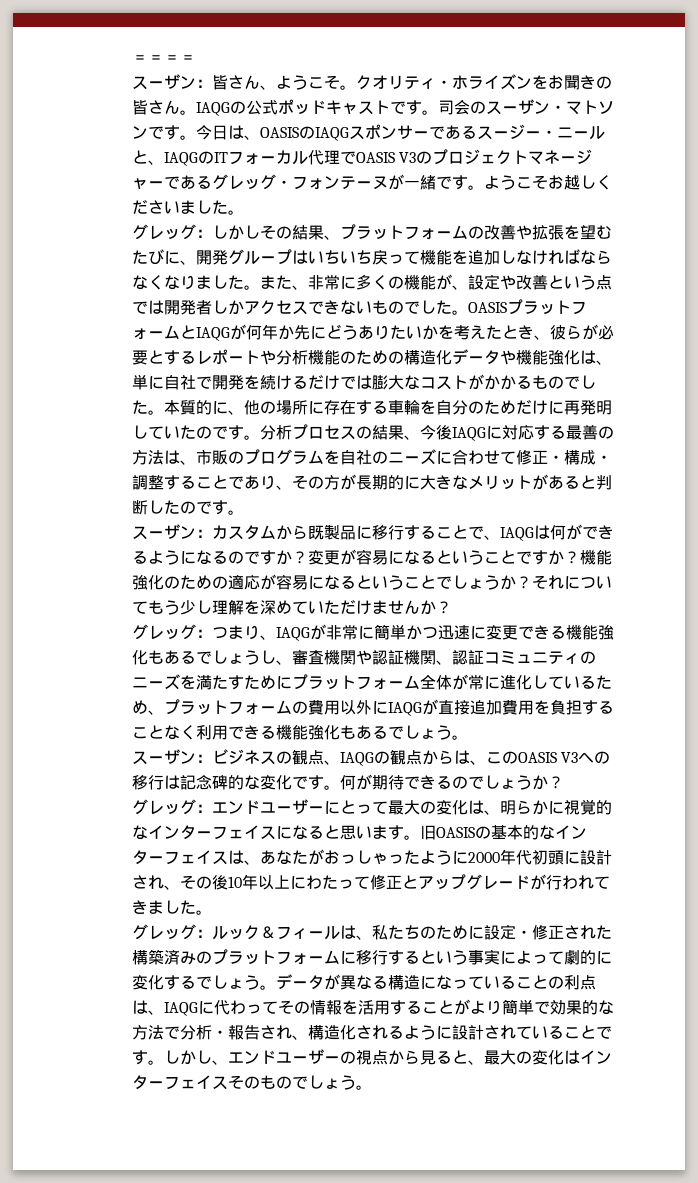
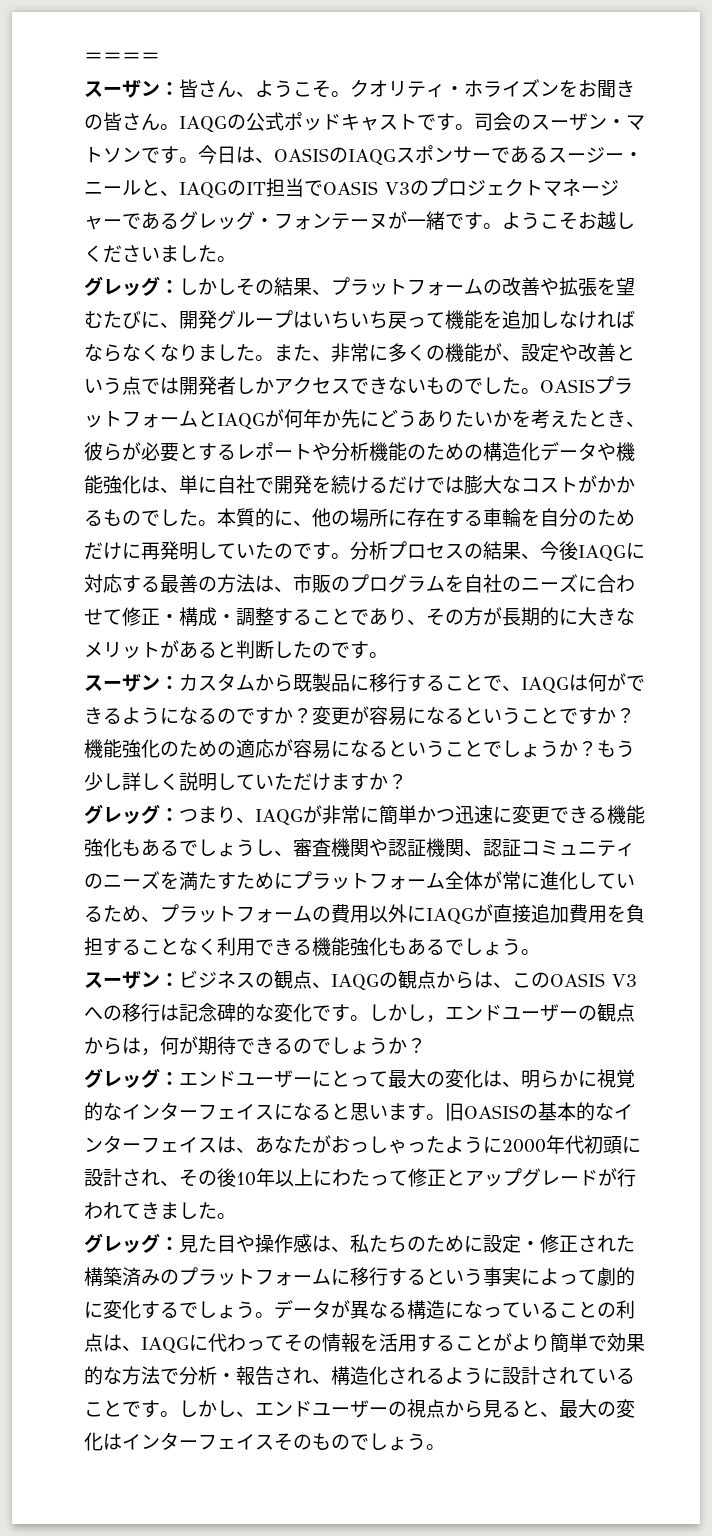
[227,150,340,165] フォーカル代理 -> [265,178,304,197] 担当
[531,575,612,589] [131,600,292,615] それについてもう少し理解を深め -> [596,740,635,758] [83,772,236,791] もう少し詳しく説明し
[387,600,420,614] せん -> [349,773,369,791] す
(340, 787) none -> [368,1003,635,1023] [83,1037,160,1056] しかし，エンドユーザーの観点からは，
[211,925,340,940] ルック＆フィール -> [178,1234,312,1253] 見た目や操作感

